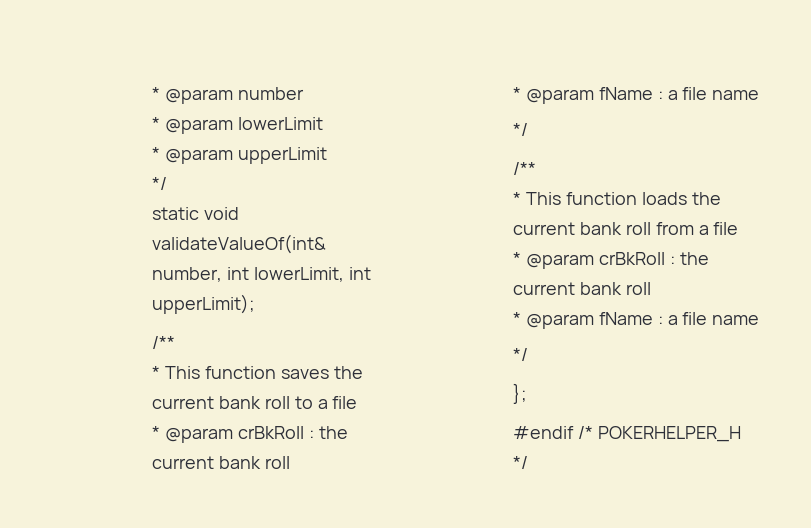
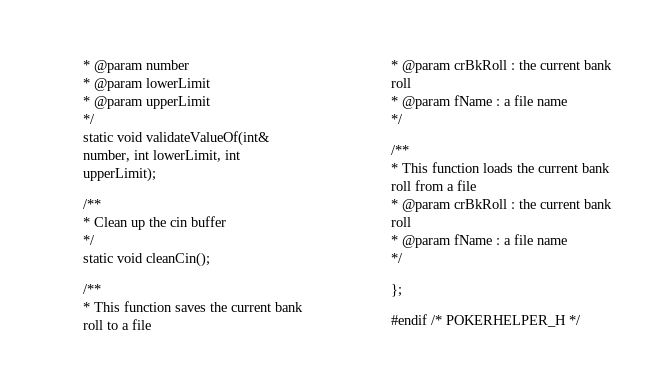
(176, 342) none -> [83,216,227,230] [83,235,96,245] [83,252,211,267] [83,284,102,294] // * Clean up the cin buffer // */ // static void cleanCin(); // /**

